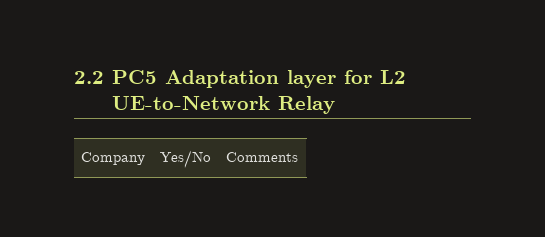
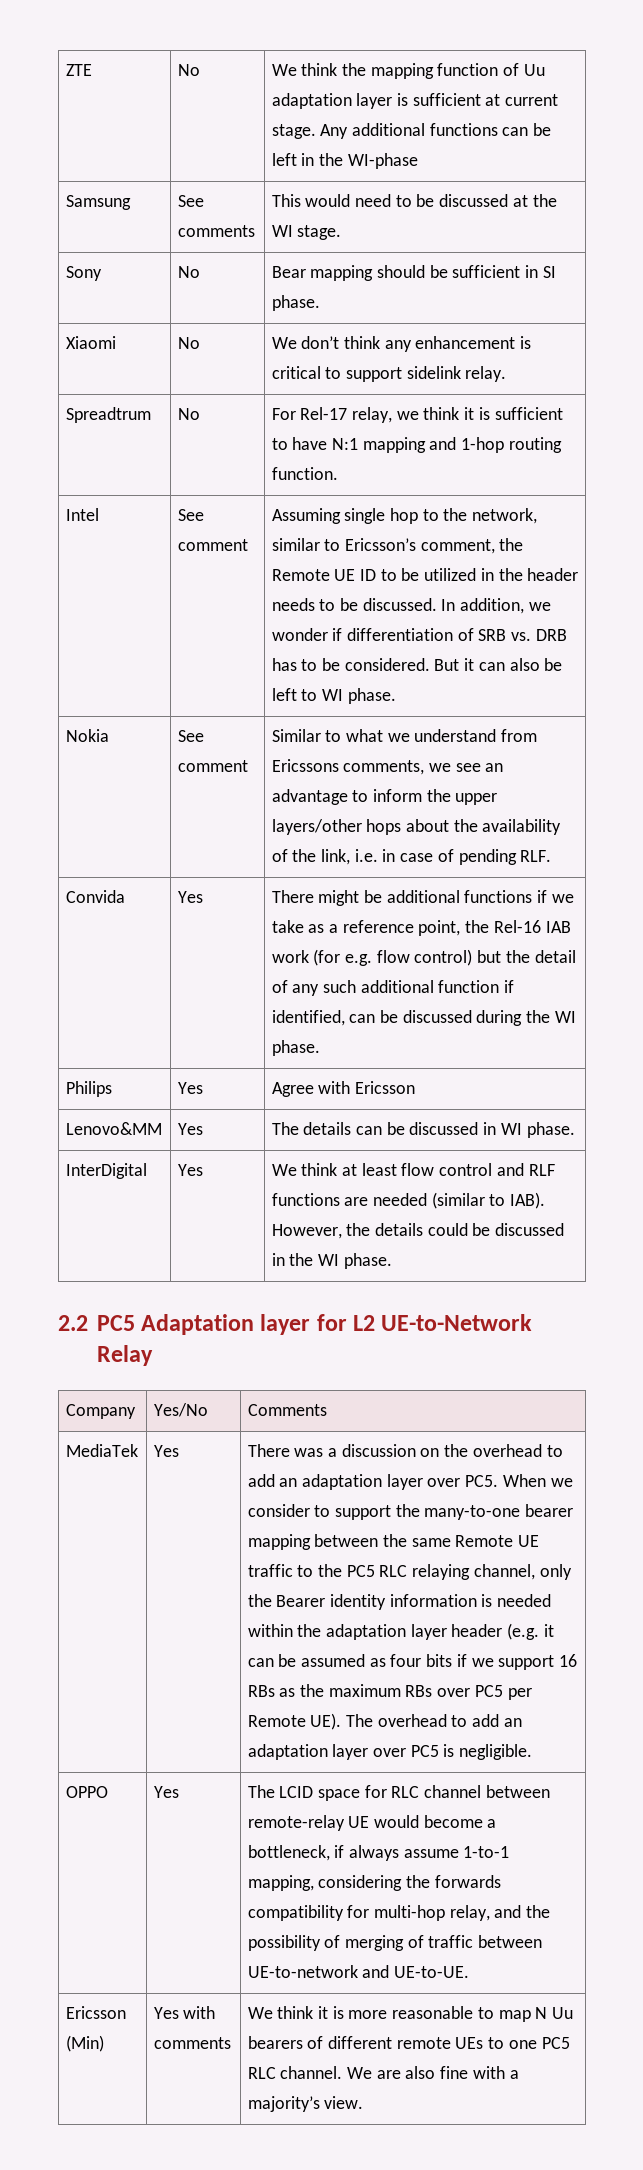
(74, 77) none -> [65,64,92,76] [177,64,200,76] [271,63,545,79] [271,93,559,109] [271,123,552,139] [271,153,418,169] [65,195,131,210] [177,195,204,207] [177,225,255,237] [271,194,557,207] [271,225,342,240] [65,266,102,281] [177,266,200,278] [271,265,556,281] [271,295,320,311] [65,336,116,349] [177,337,200,349] [271,336,532,352] [271,366,507,382] [65,407,151,423] [177,408,200,420] [271,407,563,423] [271,437,562,453] [271,467,338,480] [65,508,99,521] [177,509,204,521] [177,539,248,551] [271,508,538,524] [271,538,524,554] [271,568,579,581] [271,598,551,614] [271,628,567,641] [271,658,563,671] [271,688,396,704] [65,729,109,742] [177,730,204,742] [177,760,248,772] [271,729,538,742] [271,759,504,775] [271,789,498,805] [271,819,562,835] [271,849,552,865] [65,890,125,903] [177,891,203,903] [271,890,574,906] [271,920,571,936] [271,949,576,966] [271,980,515,996] [271,1010,576,1026] [271,1040,320,1056] [65,1081,112,1097] [177,1082,203,1094] [271,1081,416,1097] [65,1122,162,1135] [177,1123,203,1135] [271,1122,575,1138] [65,1163,147,1179] [177,1164,203,1176] [271,1163,555,1176] [271,1192,546,1209] [271,1223,565,1239] [271,1253,392,1269] ZTE | No | We think the mapping function of Uu adaptation layer is sufficient at current stage. Any additional functions can be left in the WI-phase // Samsung | See comments | This would need to be discussed at the WI stage. // Sony | No | Bear mapping should be sufficient in SI phase. // Xiaomi | No | We don’t think any enhancement is critical to support sidelink relay. // Spreadtrum | No | For Rel-17 relay, we think it is sufficient to have N:1 mapping and 1-hop routing function. // Intel | See comment | Assuming single hop to the network, similar to Ericsson’s comment, the Remote UE ID to be utilized in the header needs to be discussed. In addition, we wonder if differentiation of SRB vs. DRB has to be considered. But it can also be left to WI phase. // Nokia | See comment | Similar to what we understand from Ericssons comments, we see an advantage to inform the upper layers/other hops about the availability of the link, i.e. in case of pending RLF. // Convida | Yes | There might be additional functions if we take as a reference point, the Rel-16 IAB work (for e.g. flow control) but the detail of any such additional function if identified, can be discussed during the WI phase. // Philips | Yes | Agree with Ericsson // Lenovo&MM | Yes | The details can be discussed in WI phase. // InterDigital | Yes | We think at least flow control and RLF functions are needed (similar to IAB). However, the details could be discussed in the WI phase. //
(299, 157) none -> [65,1444,138,1457] [153,1445,179,1457] [247,1444,563,1457] [247,1474,573,1490] [247,1504,574,1520] [247,1534,540,1550] [247,1564,572,1580] [247,1594,552,1610] [247,1623,554,1640] [247,1654,578,1670] [247,1684,532,1700] [247,1713,522,1730] [247,1744,533,1760] [65,1786,108,1798] [153,1786,179,1798] [247,1785,550,1801] [247,1815,497,1831] [247,1845,510,1861] [247,1875,501,1891] [247,1905,551,1921] [247,1935,543,1951] [247,1965,470,1978] [65,2006,126,2019] [65,2035,104,2052] [153,2006,216,2019] [153,2037,231,2049] [247,2006,574,2022] [247,2036,570,2049] [247,2066,519,2079] [247,2096,364,2112] // MediaTek | Yes | There was a discussion on the overhead to add an adaptation layer over PC5. When we consider to support the many-to-one bearer mapping between the same Remote UE traffic to the PC5 RLC relaying channel, only the Bearer identity information is needed within the adaptation layer header (e.g. it can be assumed as four bits if we support 16 RBs as the maximum RBs over PC5 per Remote UE). The overhead to add an adaptation layer over PC5 is negligible. // OPPO | Yes | The LCID space for RLC channel between remote-relay UE would become a bottleneck, if always assume 1-to-1 mapping, considering the forwards compatibility for multi-hop relay, and the possibility of merging of traffic between UE-to-network and UE-to-UE. // Ericsson (Min) | Yes with comments | We think it is more reasonable to map N Uu bearers of different remote UEs to one PC5 RLC channel. We are also fine with a majority’s view.

